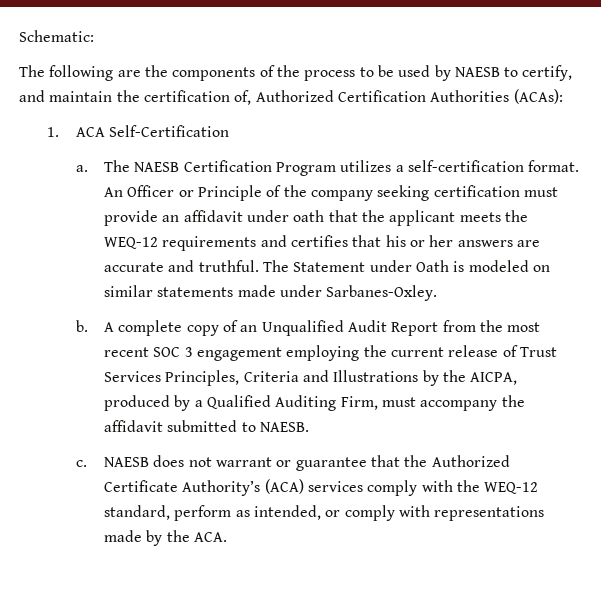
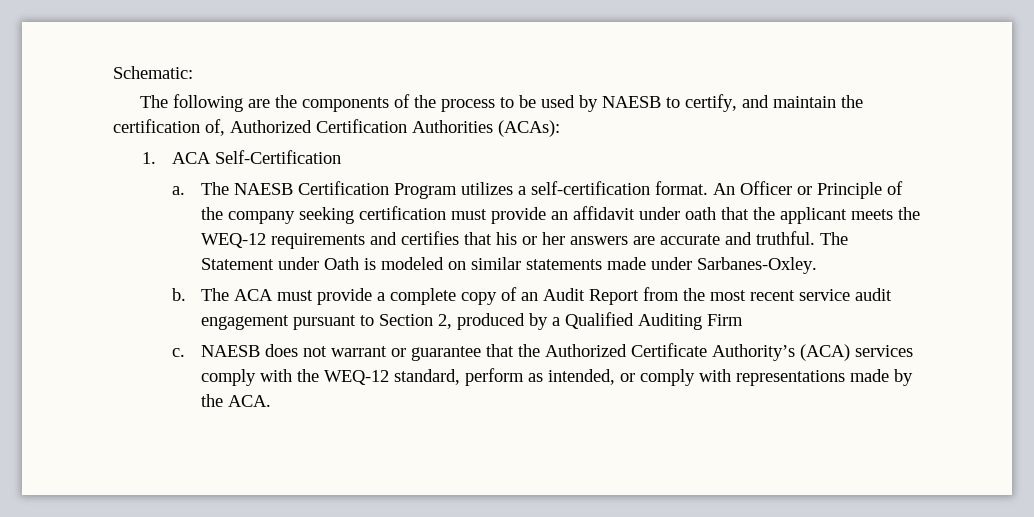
[104,322,115,332] A -> [200,288,385,305] The ACA must provide a
[261,320,344,336] Unqualified -> (538, 296) none
[153,345,557,361] [104,370,518,386] SOC 3 engagement employing the current release of Trust Services Principles, Criteria and Illustrations by the AICPA, -> [798,288,892,301] [200,314,452,330] service audit engagement pursuant to Section 2,
[340,395,525,411] [104,420,309,432] Firm, must accompany the affidavit submitted to NAESB. -> [706,314,743,326] Firm

